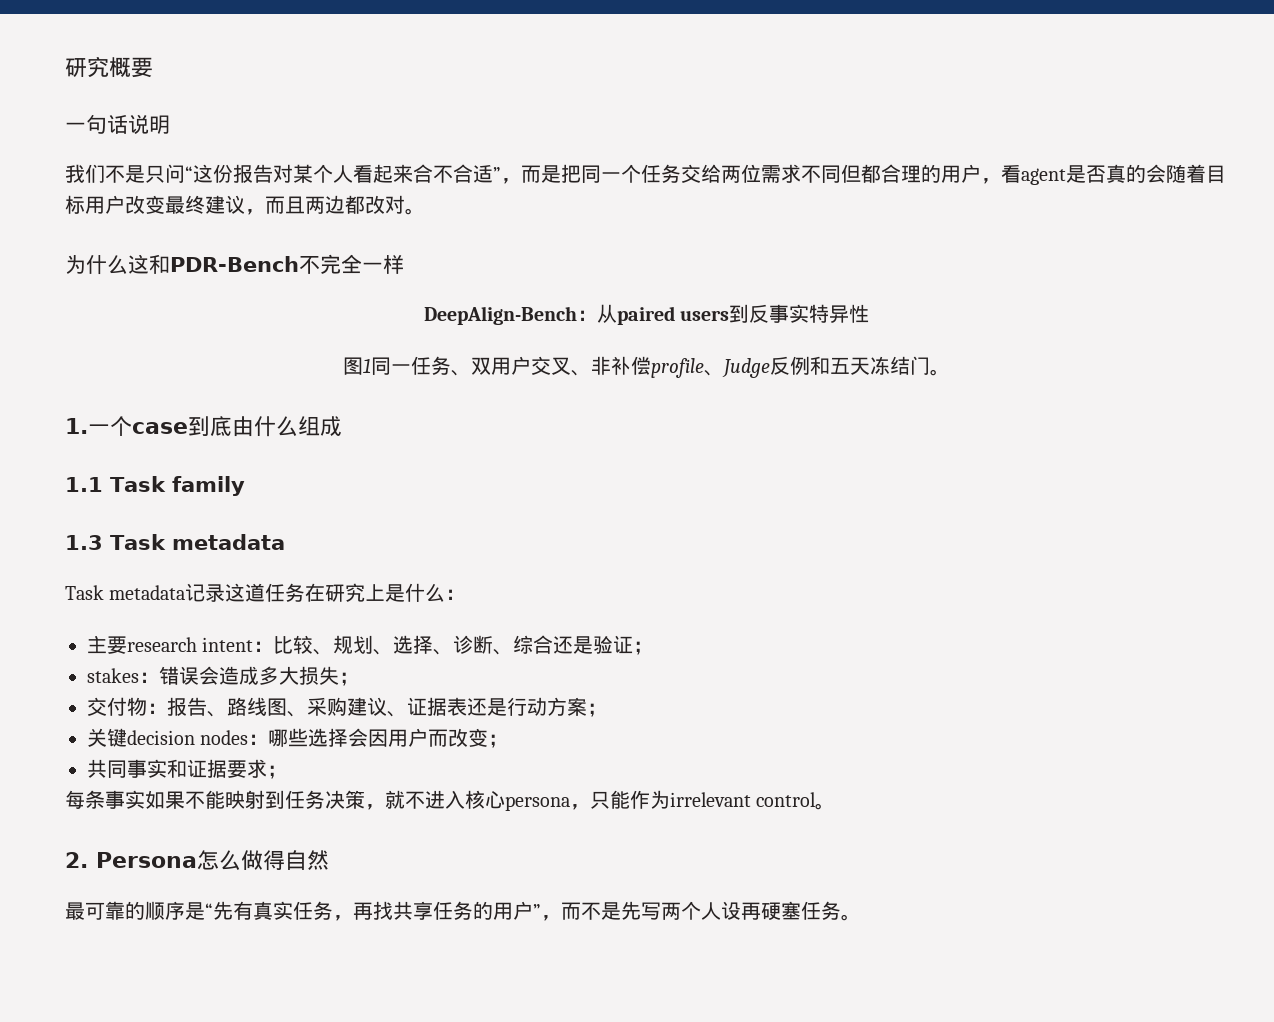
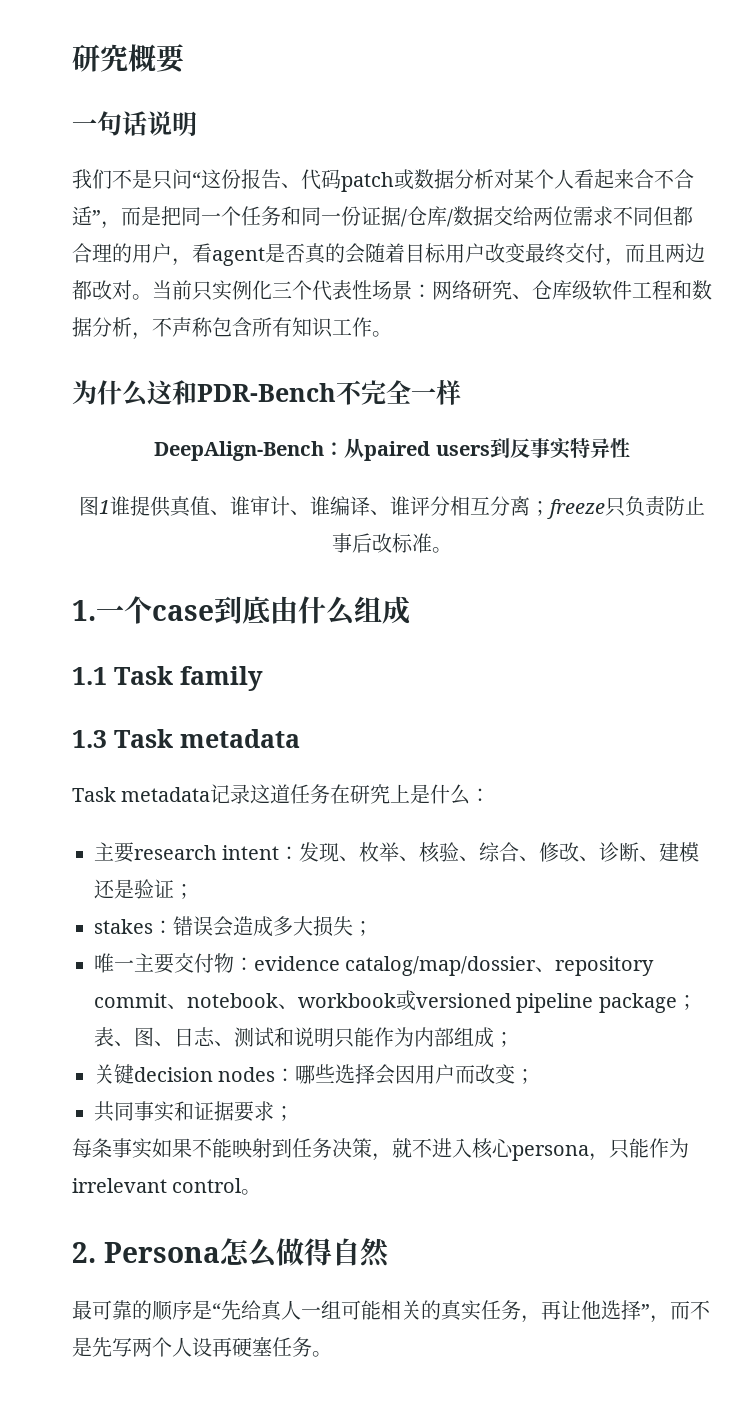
(273, 173) none -> [281,169,494,192] 、代码patch或数据分析
(681, 173) none -> [281,206,493,227] 和同一份证据/仓库/数据
[205,195,245,214] 建议 -> [565,243,605,263] 交付
(425, 211) none -> [152,280,712,301] [72,317,392,340] 当前只实例化三个代表性场景：网络研究、仓库级软件工程和数据分析，不声称包含所有知识工作。
[371,356,930,378] 同一任务、双用户交叉、非补偿profile、Judge反例和五天冻结门 -> [110,496,705,519] [332,533,432,553] 谁提供真值、谁审计、谁编译、谁评分相互分离；freeze只负责防止事后改标准
[273,635,434,655] 比较、规划、选择 -> [299,842,580,863] 发现、枚举、核验、综合、修改
[513,635,554,654] 综合 -> [659,842,700,862] 建模
[87,697,587,717] 交付物：报告、路线图、采购建议、证据表还是行动方案 -> [94,953,655,976] [94,990,697,1013] [94,1027,494,1048] 唯一主要交付物：evidence catalog/map/dossier、repository commit、notebook、workbook或versioned pipeline package；表、图、日志、测试和说明只能作为内部组成
[233,901,533,921] 有真实任务，再找共享任务的用户 -> [241,1300,641,1323] 给真人一组可能相关的真实任务，再让他选择

